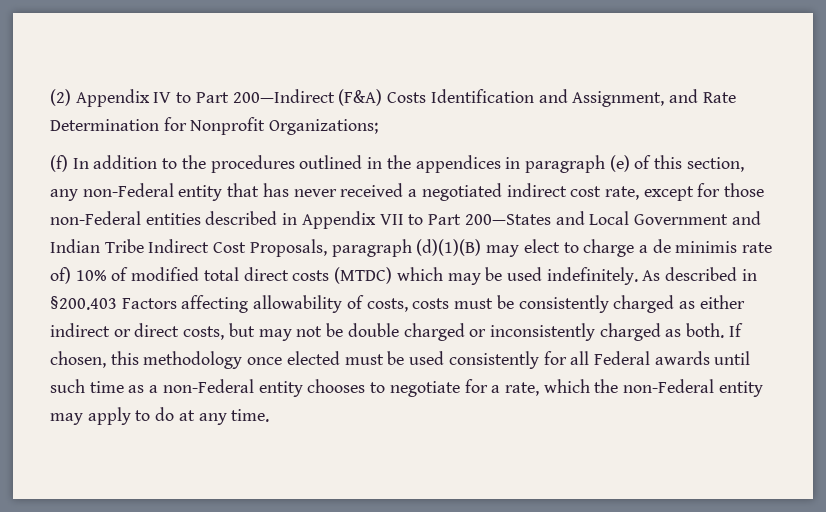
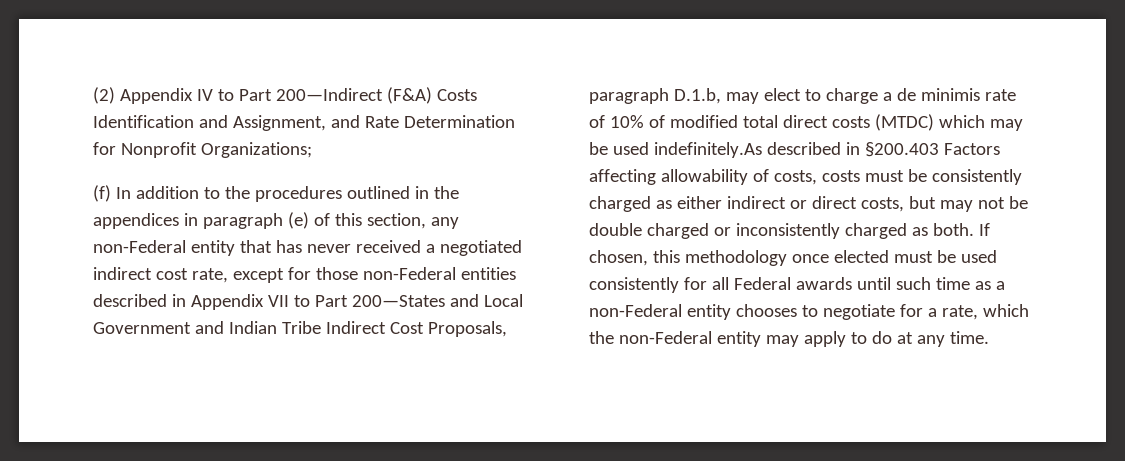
[416,239,482,256] (d)(1)(B) -> [673,88,721,104] D.1.b,
[50,267,71,284] of) -> [589,115,605,128] of
[546,267,661,285] indefinitely. As -> [653,142,762,158] indefinitely.As

